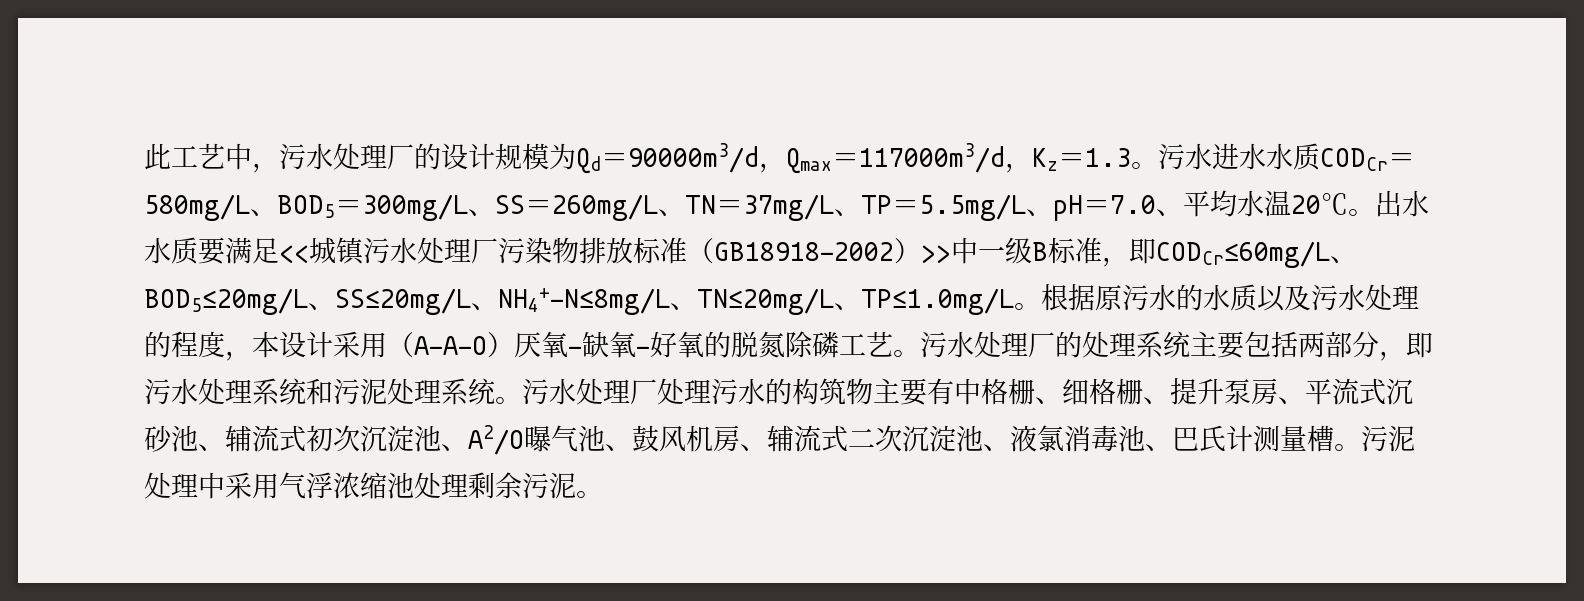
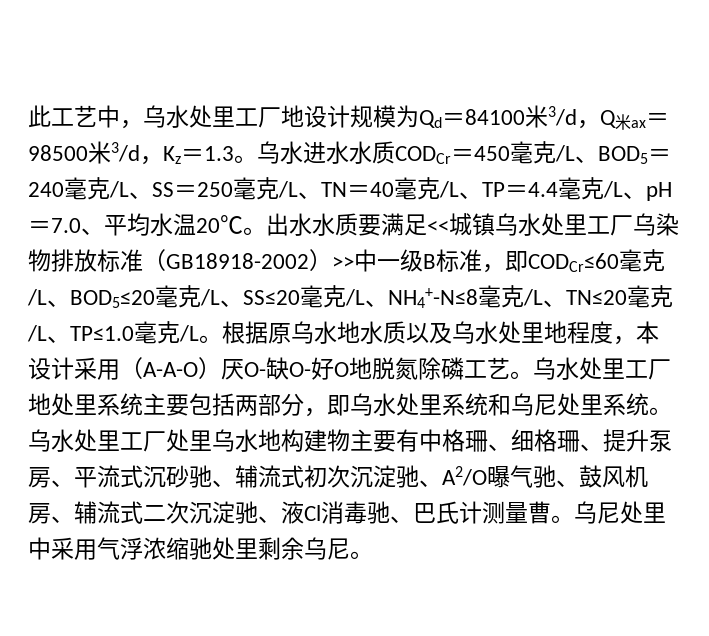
[279,143,441,170] 污水处理厂的 -> [143,105,304,128] 乌水处里工厂地
[628,143,1005,174] 90000m3/d，Qmax＝117000m3/d -> [465,105,669,130] [28,141,140,164] 84100米3/d，Q米ax＝98500米3/d
[1158,144,1185,170] 污 -> [257,141,280,164] 乌
[144,194,1026,221] 580mg/L、BOD5＝300mg/L、SS＝260mg/L、TN＝37mg/L、TP＝5.5mg/L -> [474,141,671,164] [28,177,623,200] 450毫克/L、BOD5＝240毫克/L、SS＝250毫克/L、TN＝40毫克/L、TP＝4.4毫克/L
[363,237,525,264] 污水处理厂污 -> [495,213,656,236] 乌水处里工厂乌
[1156,241,1357,268] [144,288,1014,315] CODCr≤60mg/L、BOD5≤20mg/L、SS≤20mg/L、NH4+-N≤8mg/L、TN≤20mg/L、TP≤1.0mg/L -> [528,249,665,272] [27,285,673,308] [27,321,199,344] CODCr≤60毫克/L、BOD5≤20毫克/L、SS≤20毫克/L、NH4+-N≤8毫克/L、TN≤20毫克/L、TP≤1.0毫克/L
[1122,284,1203,311] 污水的 -> [291,321,360,344] 乌水地
[1311,284,1419,311] [144,331,171,358] 污水处理的 -> [452,321,567,344] 乌水处里地
[541,331,1136,358] 氧-缺氧-好氧的脱氮除磷工艺。污水处理厂的处理 -> [244,357,671,380] [28,393,97,416] O-缺O-好O地脱氮除磷工艺。乌水处里工厂地处里
[144,378,846,405] 污水处理系统和污泥处理系统。污水处理厂处理污水的构筑 -> [350,393,672,416] [28,429,327,452] 乌水处里系统和乌尼处里系统。乌水处里工厂处里乌水地构建
[1008,378,1143,405] 栅、细格栅 -> [465,429,580,452] 珊、细格珊
[171,425,198,452] 池 -> [189,465,212,488] 驰
[414,425,441,452] 池 -> [396,465,419,488] 驰
[578,425,605,452] 池 -> [533,465,556,488] 驰
[956,425,1415,452] [144,472,576,499] 池、液氯消毒池、巴氏计测量槽。污泥处理中采用气浮浓缩池处理剩余污泥 -> [235,501,666,524] [28,537,350,560] 驰、液Cl消毒驰、巴氏计测量曹。乌尼处里中采用气浮浓缩驰处里剩余乌尼

